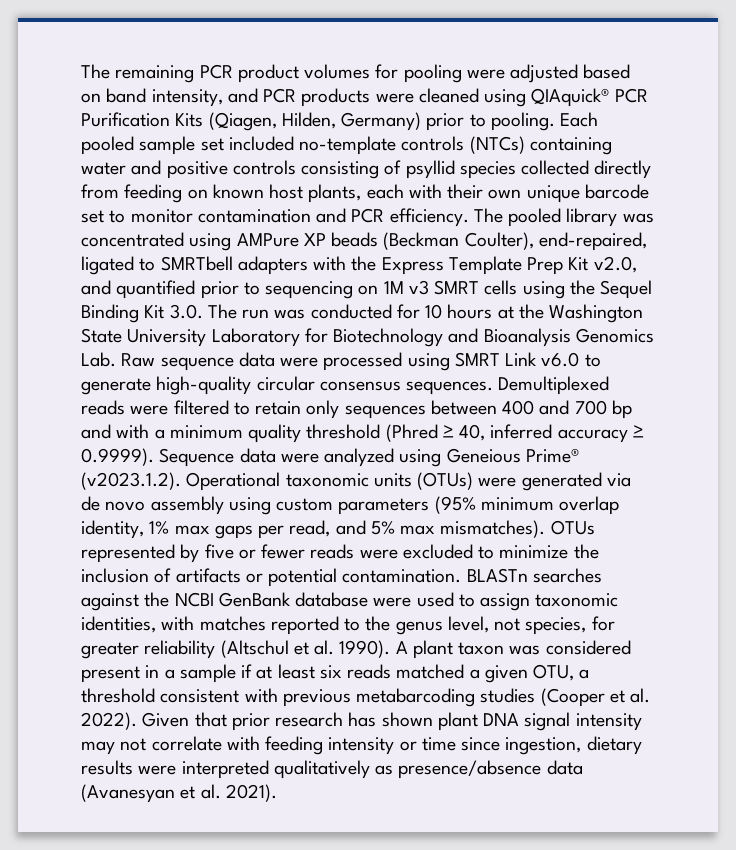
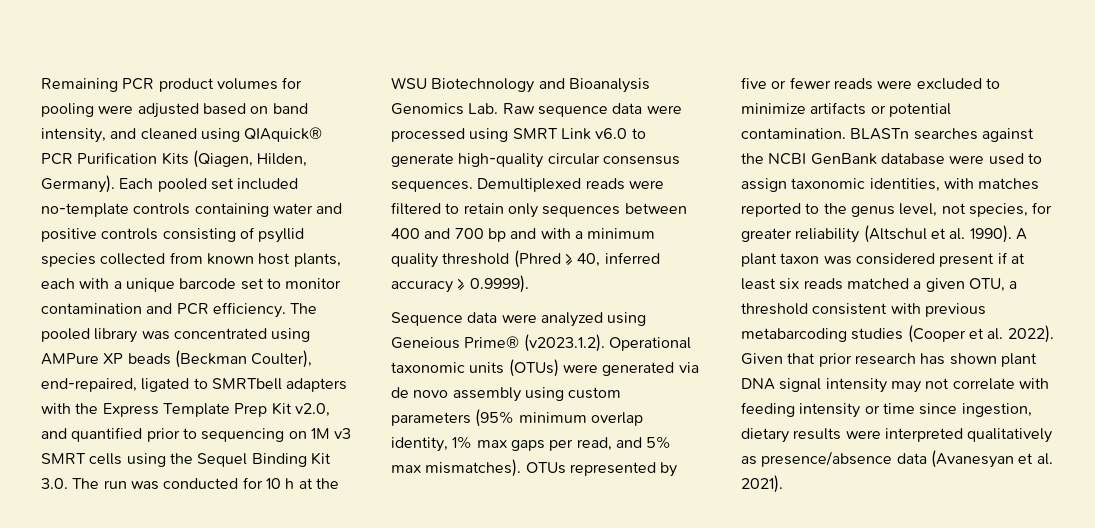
[81,64,195,83] The remaining -> [41,78,118,92] Remaining
[263,88,414,107] PCR products were -> (137, 133) none
[341,112,555,131] Germany) prior to pooling. -> [41,175,115,193] Germany).
[139,136,196,155] sample -> (207, 185) none
[469,136,525,154] (NTCs) -> (191, 209) none
[594,160,652,179] [81,184,208,203] directly from feeding on -> [169,252,203,264] from
[447,184,522,199] their own -> [113,281,122,289] a
[447,304,493,319] hours -> [285,478,295,489] h
[549,304,644,323] [81,328,328,347] Washington State University Laboratory for -> [391,77,427,89] WSU
(154, 457) none -> (529, 284) //
[573,544,599,559] [81,568,172,583] the inclusion of -> (806, 108) none
[145,664,236,683] in a sample -> (995, 260) none

